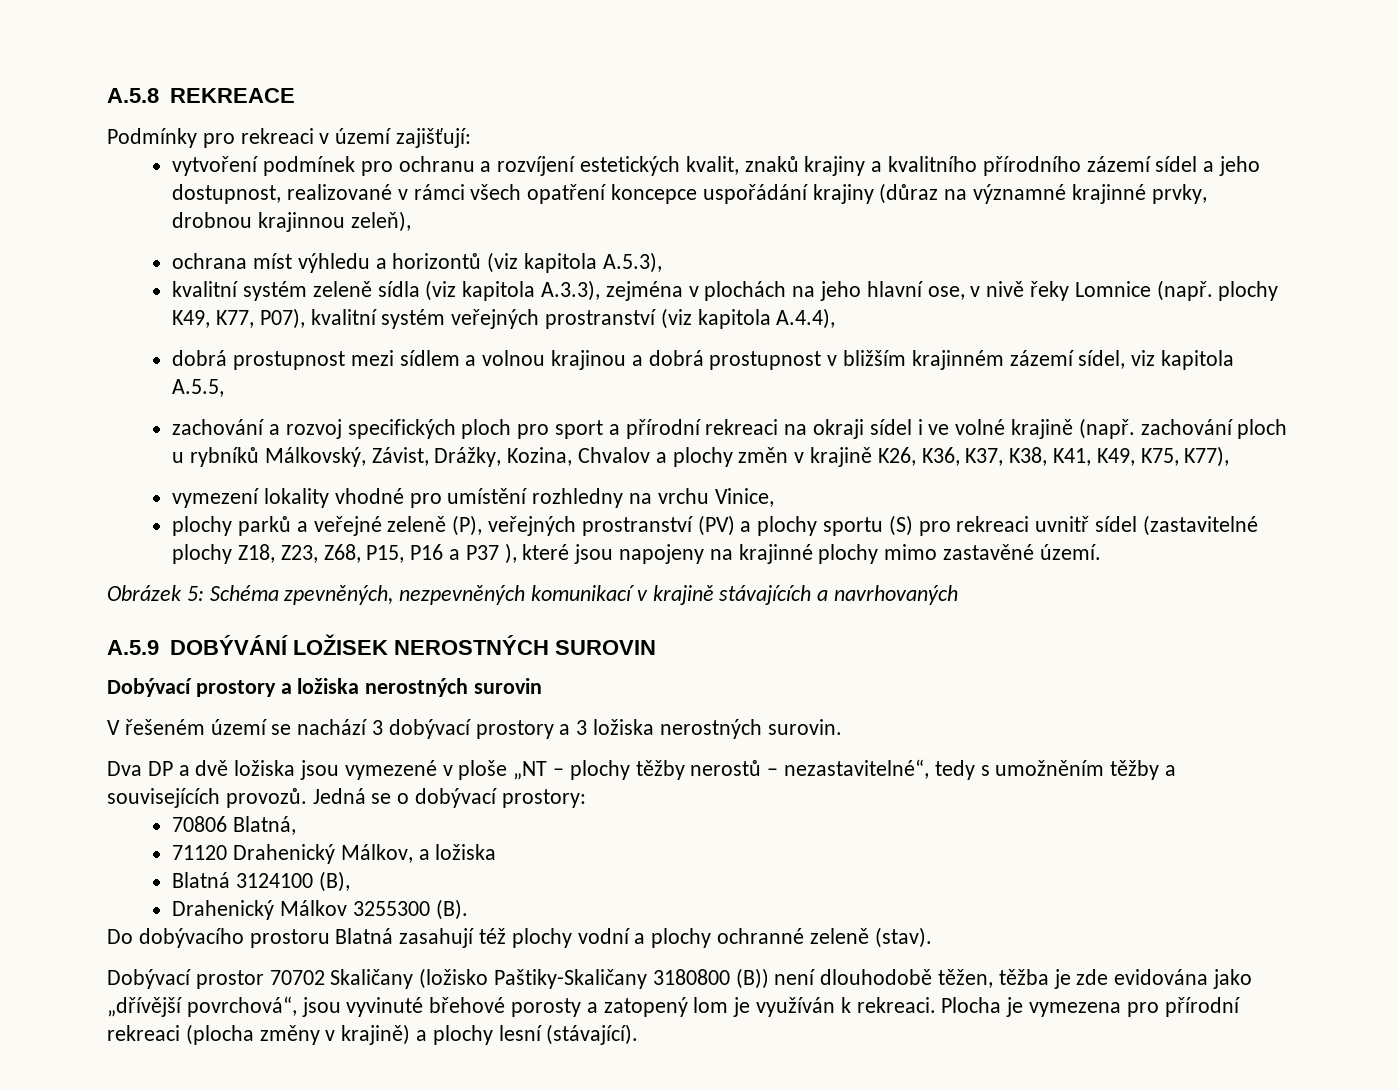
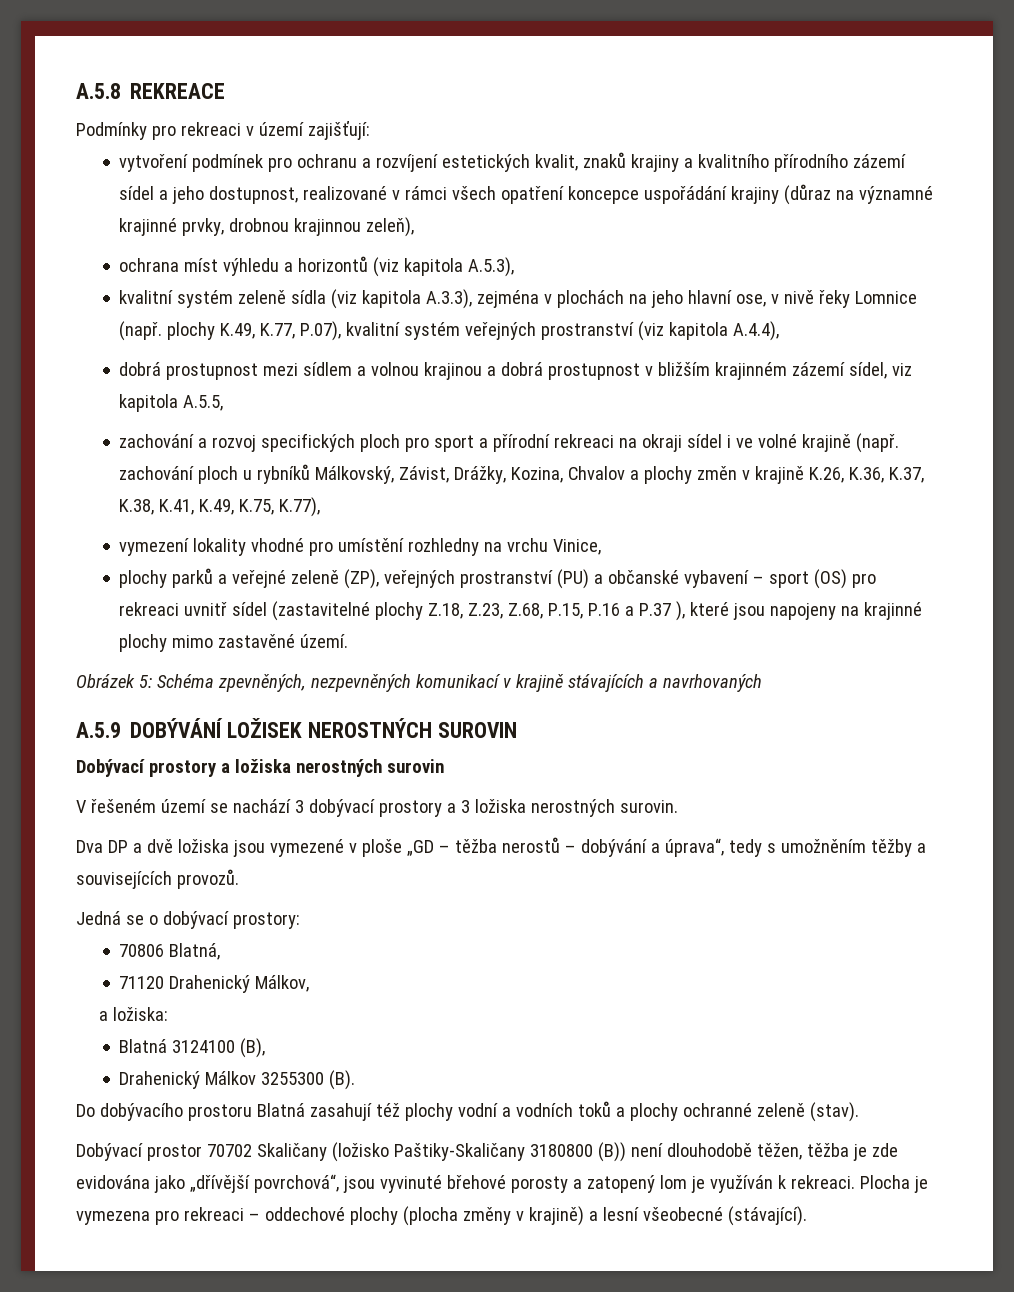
[172,308,305,329] K49, K77, P07), -> [220,321,342,341] K.49, K.77, P.07),
[877,446,1230,467] K26, K36, K37, K38, K41, K49, K75, K77), -> [809,467,925,483] [119,497,321,517] K.26, K.36, K.37, K.38, K.41, K.49, K.75, K.77),
[452,515,913,536] (P), veřejných prostranství (PV) a plochy sportu (S) -> [344,569,848,589] (ZP), veřejných prostranství (PU) a občanské vybavení – sport (OS)
[237,544,499,563] Z18, Z23, Z68, P15, P16 a P37 -> [428,603,672,619] Z.18, Z.23, Z.68, P.15, P.16 a P.37
[513,759,930,780] „NT – plochy těžby nerostů – nezastavitelné“, -> [406,837,724,857] „GD – těžba nerostů – dobývání a úprava“,
(307, 798) none -> (239, 879) //
[418,844,497,860] a ložiska -> [98,1007,168,1021] // a ložiska:
(646, 938) none -> [515,1101,625,1117] vodních toků a
[1164,997,1240,1017] [107,1025,180,1041] přírodní rekreaci -> [183,1207,398,1225] rekreaci – oddechové plochy
[432,1025,542,1045] plochy lesní -> [602,1207,723,1221] lesní všeobecné

